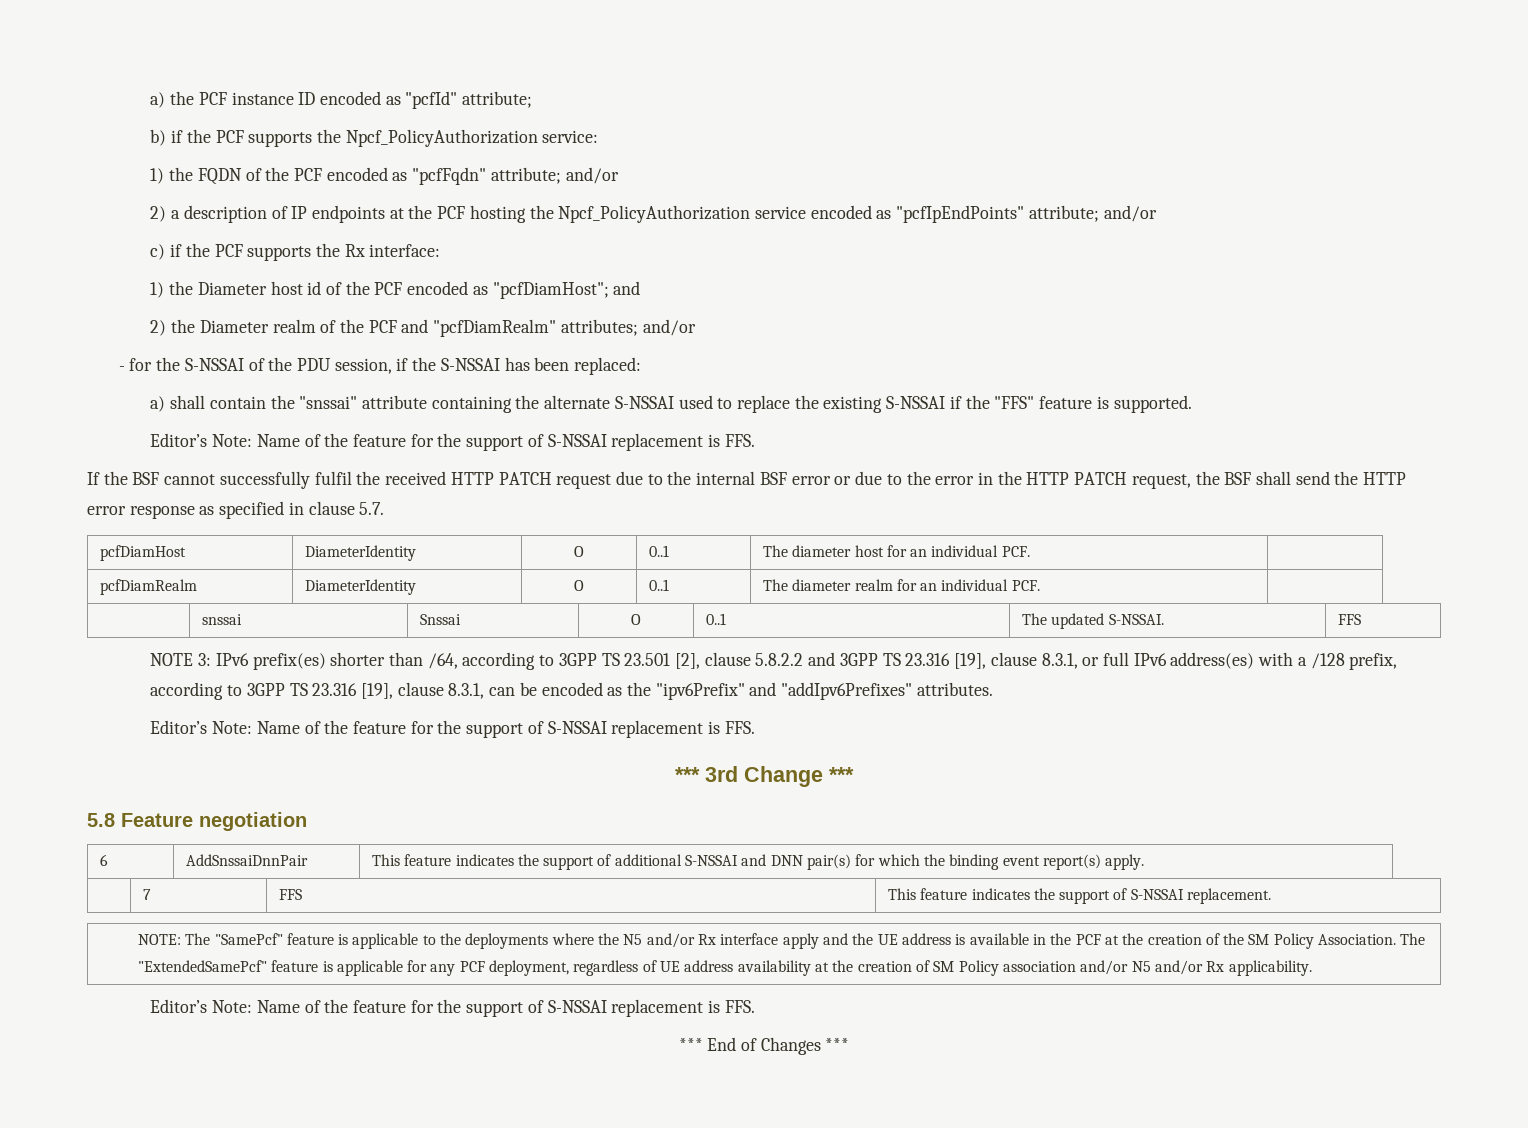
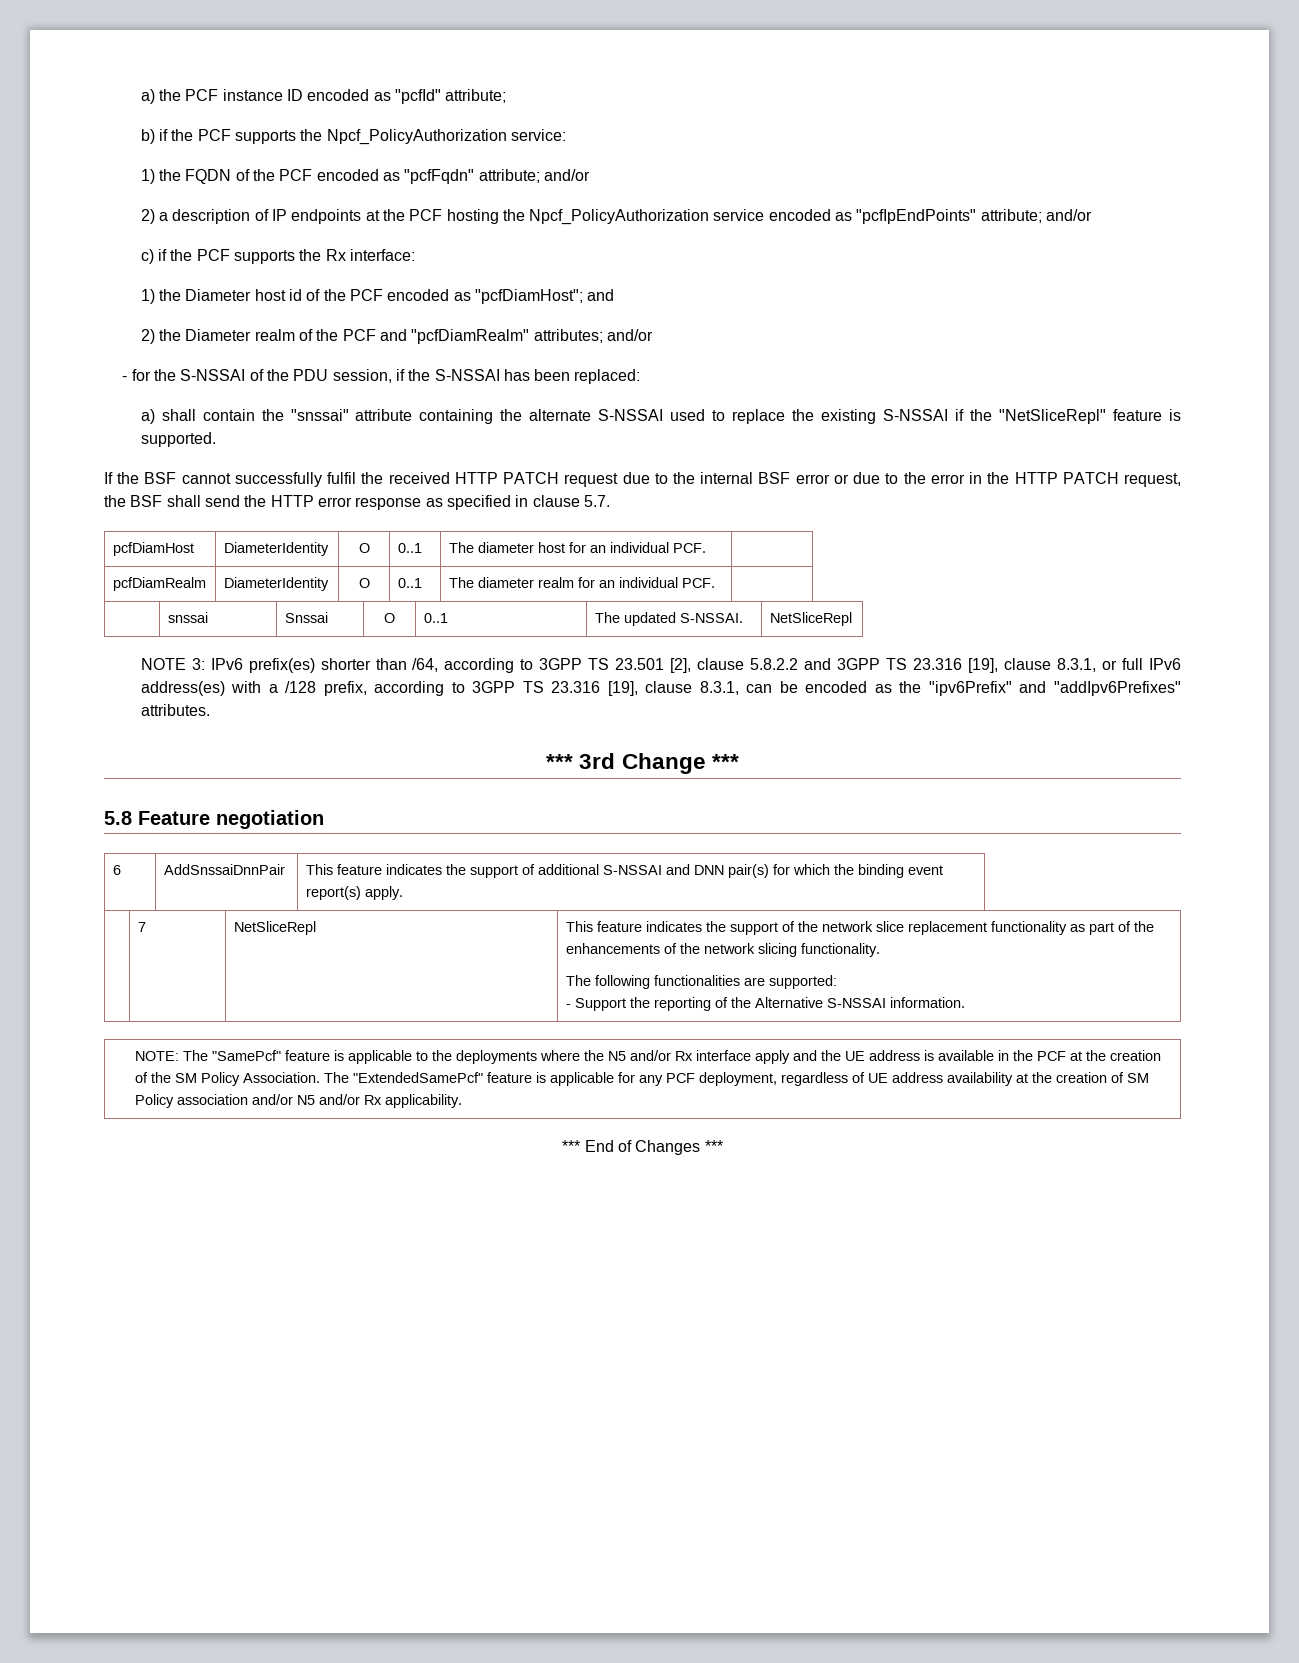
[994,396,1035,409] "FFS" -> [999,409,1107,424] "NetSliceRepl"
[150,433,755,451] // Editor’s Note: Name of the feature for the support of S-NSSAI replacement is FFS. -> (216, 439) none
[1337,614,1361,625] FFS -> [769,612,852,626] NetSliceRepl
[150,720,755,738] // Editor’s Note: Name of the feature for the support of S-NSSAI replacement is FFS. -> (210, 710) none
[278,889,302,900] [887,888,1272,904] FFS | This feature indicates the support of S-NSSAI replacement. -> [233,921,316,935] [565,921,1154,935] [565,943,880,957] [565,975,837,989] [565,997,965,1011] NetSliceRepl | This feature indicates the support of the network slice replacement functionality as part of the enhancements of the network slicing functionality. // The following functionalities are supported: // - Support the reporting of the Alternative S-NSSAI information.
[150,999,755,1017] // Editor’s Note: Name of the feature for the support of S-NSSAI replacement is FFS. -> (462, 1101) none

